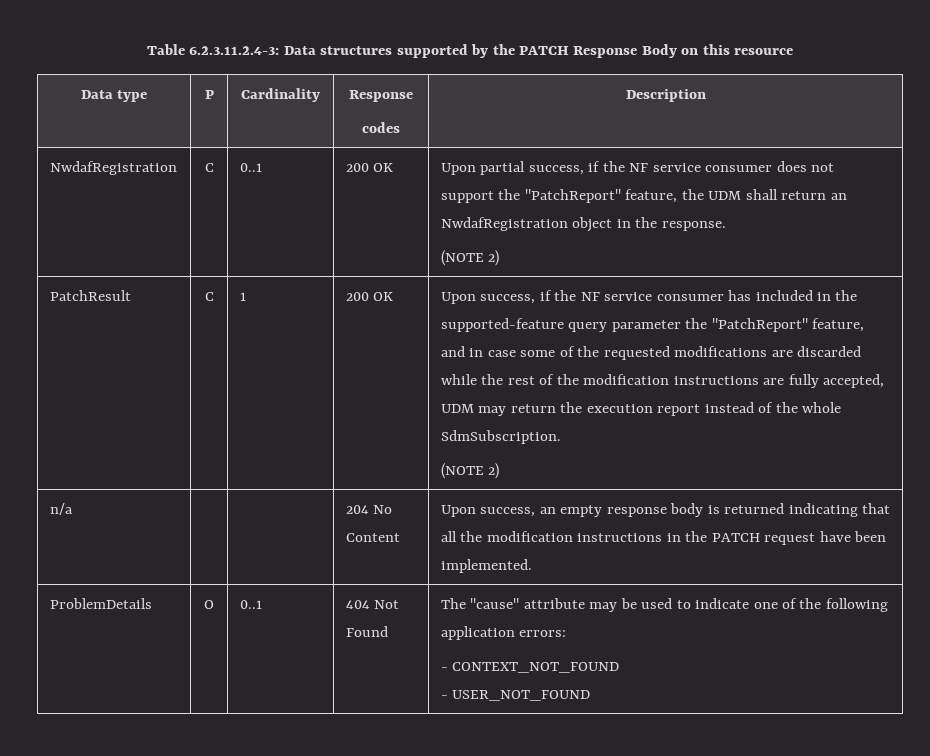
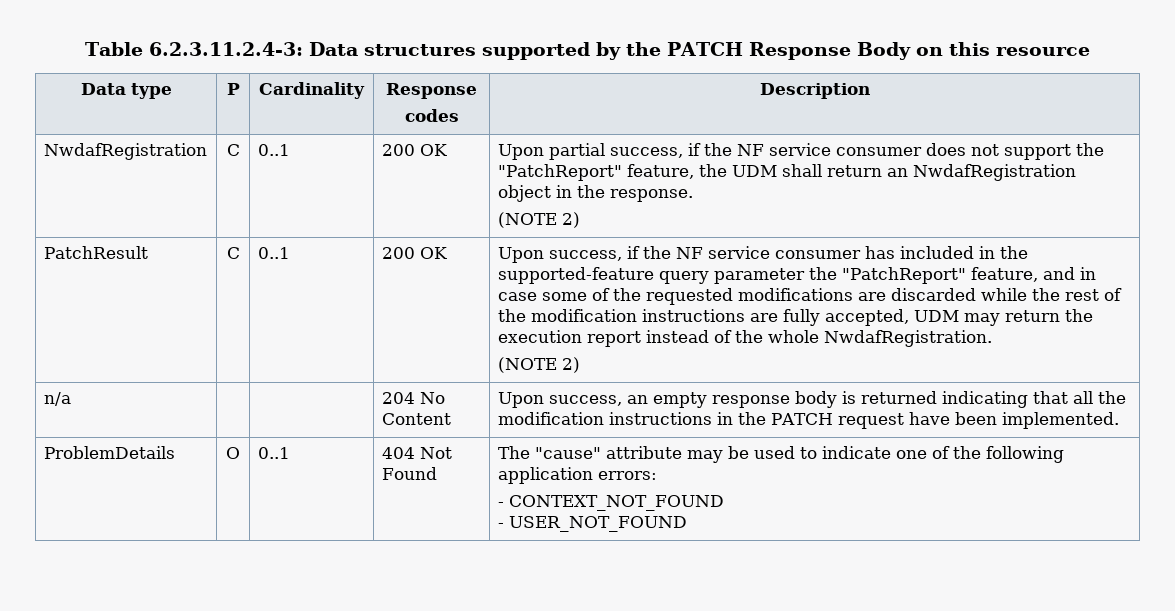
[239,292,246,301] 1 -> [257,247,290,259] 0..1
[440,430,561,444] SdmSubscription. -> [823,330,992,347] NwdafRegistration.

